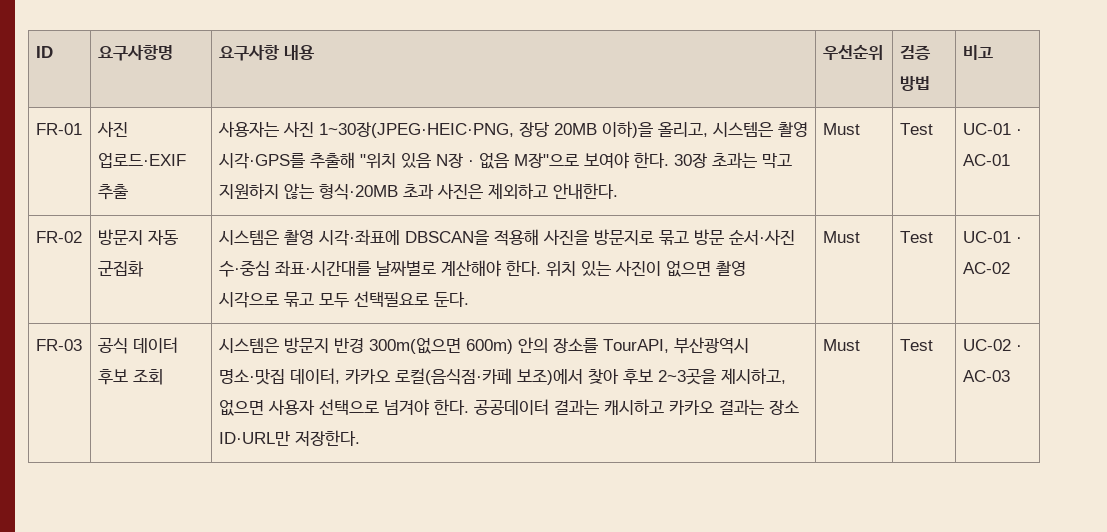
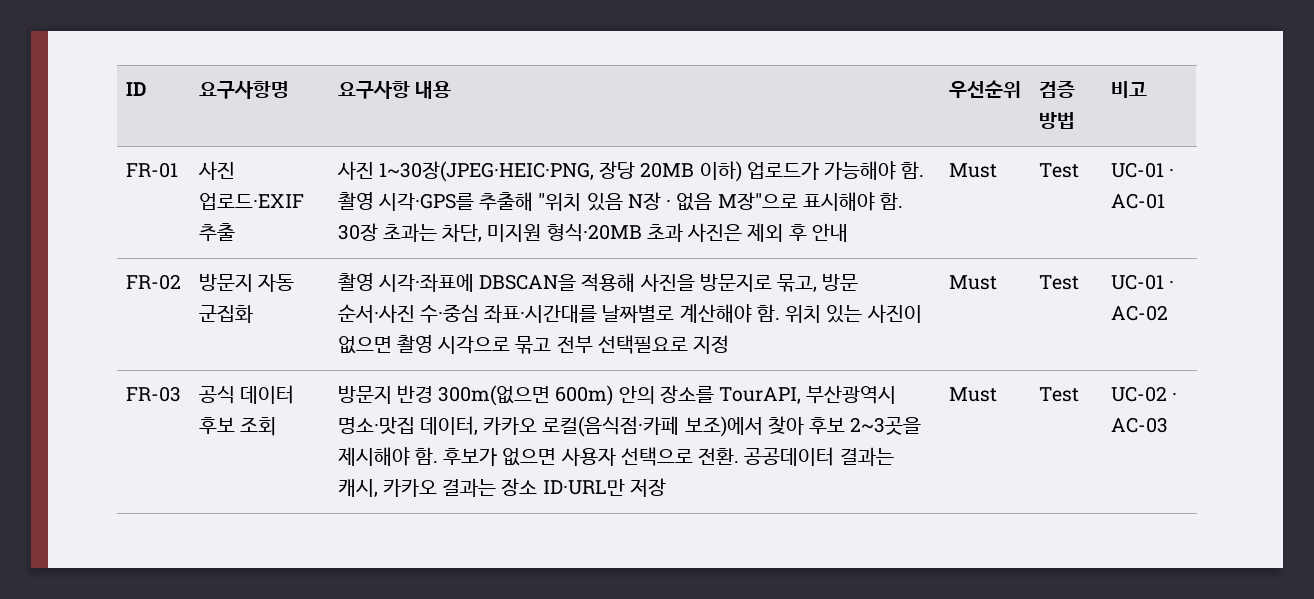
[217,121,279,137] 사용자는 -> (235, 232) none
[601,121,773,138] 이하)을 올리고, 시스템은 -> [699,161,925,182] 이하) 업로드가 가능해야 함.
[583,152,792,169] [218,183,618,200] 보여야 한다. 30장 초과는 막고 지원하지 않는 형식·20MB 초과 사진은 제외하고 안내한다. -> [802,192,904,211] [337,223,848,242] 표시해야 함. 30장 초과는 차단, 미지원 형식·20MB 초과 사진은 제외 후 안내
[218,230,279,245] 시스템은 -> (253, 314) none
[658,230,689,245] 묶고 -> [777,274,818,292] 묶고,
[505,260,541,276] 한다. -> [756,304,780,322] 함.
[318,291,469,308] 모두 선택필요로 둔다. -> [556,335,730,354] 전부 선택필요로 지정
[218,338,279,353] 시스템은 -> (276, 426) none
[720,368,786,384] 제시하고, -> [337,447,498,466] 제시해야 함. 후보가
[383,399,469,416] 넘겨야 한다. -> [698,448,740,465] 전환.
[603,399,664,415] 캐시하고 -> [337,479,378,497] 캐시,
[294,430,360,446] 저장한다. -> [629,478,666,497] 저장

